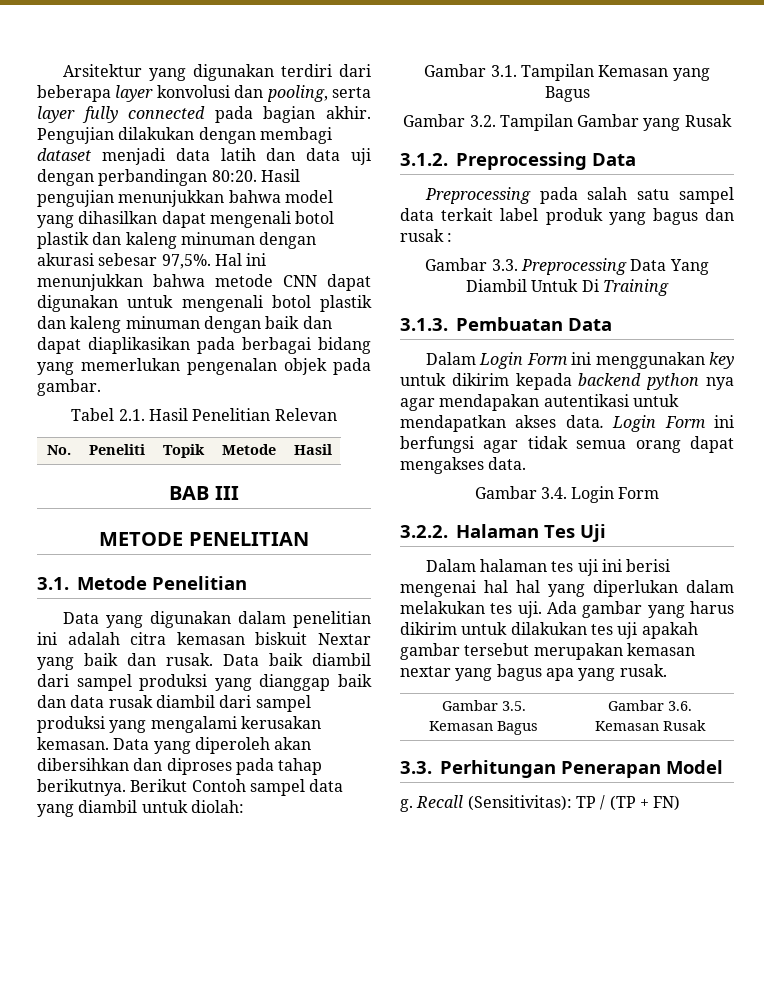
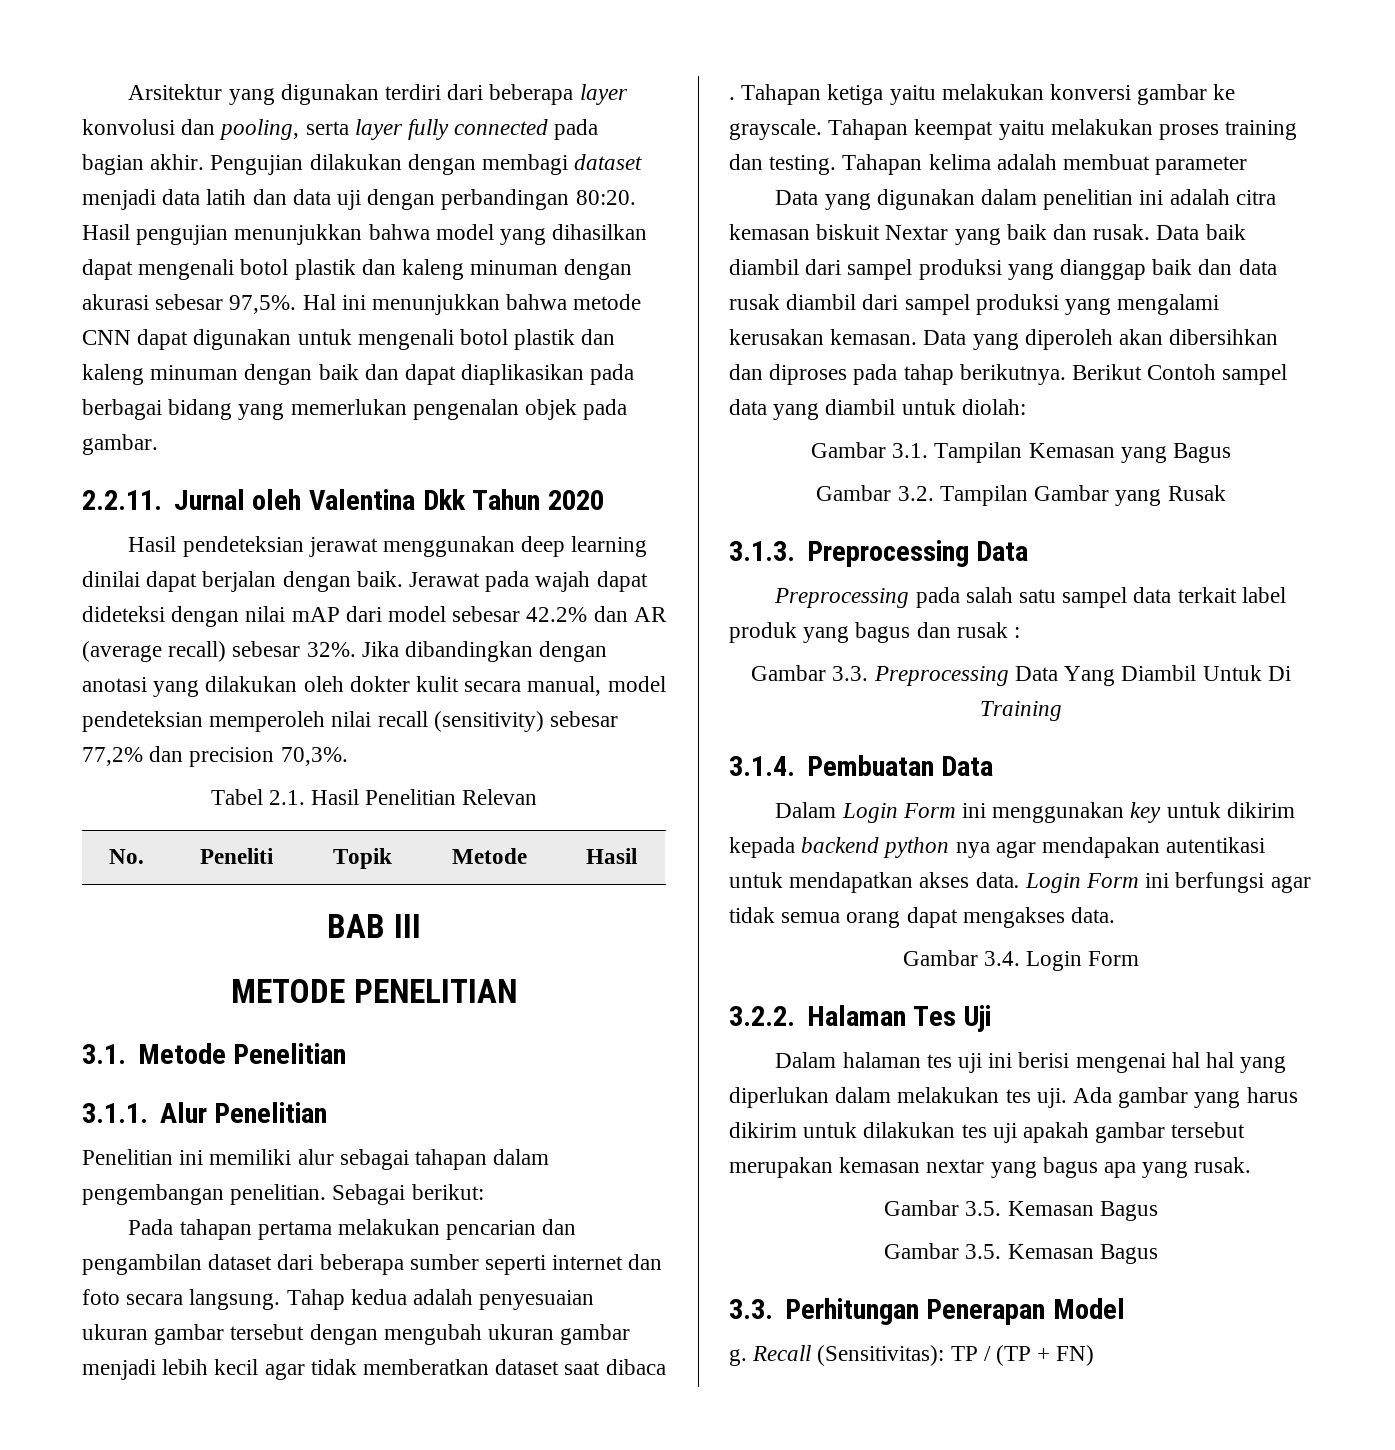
(101, 387) none -> [82,489,604,510] [128,536,648,557] [82,571,648,592] [82,606,667,627] [82,641,608,662] [82,676,666,697] [82,711,619,732] [82,746,348,767] // 2.2.11. Jurnal oleh Valentina Dkk Tahun 2020 // Hasil pendeteksian jerawat menggunakan deep learning dinilai dapat berjalan dengan baik. Jerawat pada wajah dapat dideteksi dengan nilai mAP dari model sebesar 42.2% dan AR (average recall) sebesar 32%. Jika dibandingkan dengan anotasi yang dilakukan oleh dokter kulit secara manual, model pendeteksian memperoleh nilai recall (sensitivity) sebesar 77,2% dan precision 70,3%.
(247, 583) none -> [82,1102,328,1123] [82,1149,550,1170] [82,1184,484,1205] [128,1219,577,1240] [82,1254,663,1275] [82,1289,595,1310] [82,1324,631,1345] [82,1359,666,1380] [729,84,1236,105] [729,119,1298,140] [729,154,1248,175] // 3.1.1. Alur Penelitian // Penelitian ini memiliki alur sebagai tahapan dalam pengembangan penelitian. Sebagai berikut: // Pada tahapan pertama melakukan pencarian dan pengambilan dataset dari beberapa sumber seperti internet dan foto secara langsung. Tahap kedua adalah penyesuaian ukuran gambar tersebut dengan mengubah ukuran gambar menjadi lebih kecil agar tidak memberatkan dataset saat dibaca . Tahapan ketiga yaitu melakukan konversi gambar ke grayscale. Tahapan keempat yaitu melakukan proses training dan testing. Tahapan kelima adalah membuat parameter
[400,153,448,166] 3.1.2. -> [729,541,795,561] 3.1.3.
[400,318,448,331] 3.1.3. -> [729,756,795,776] 3.1.4.
[441,700,526,711] [429,721,538,735] [608,700,692,711] [595,720,706,731] // Gambar 3.5. Kemasan Bagus | Gambar 3.6. Kemasan Rusak -> [884,1200,1158,1221] [884,1243,1158,1264] // Gambar 3.5. Kemasan Bagus // Gambar 3.5. Kemasan Bagus

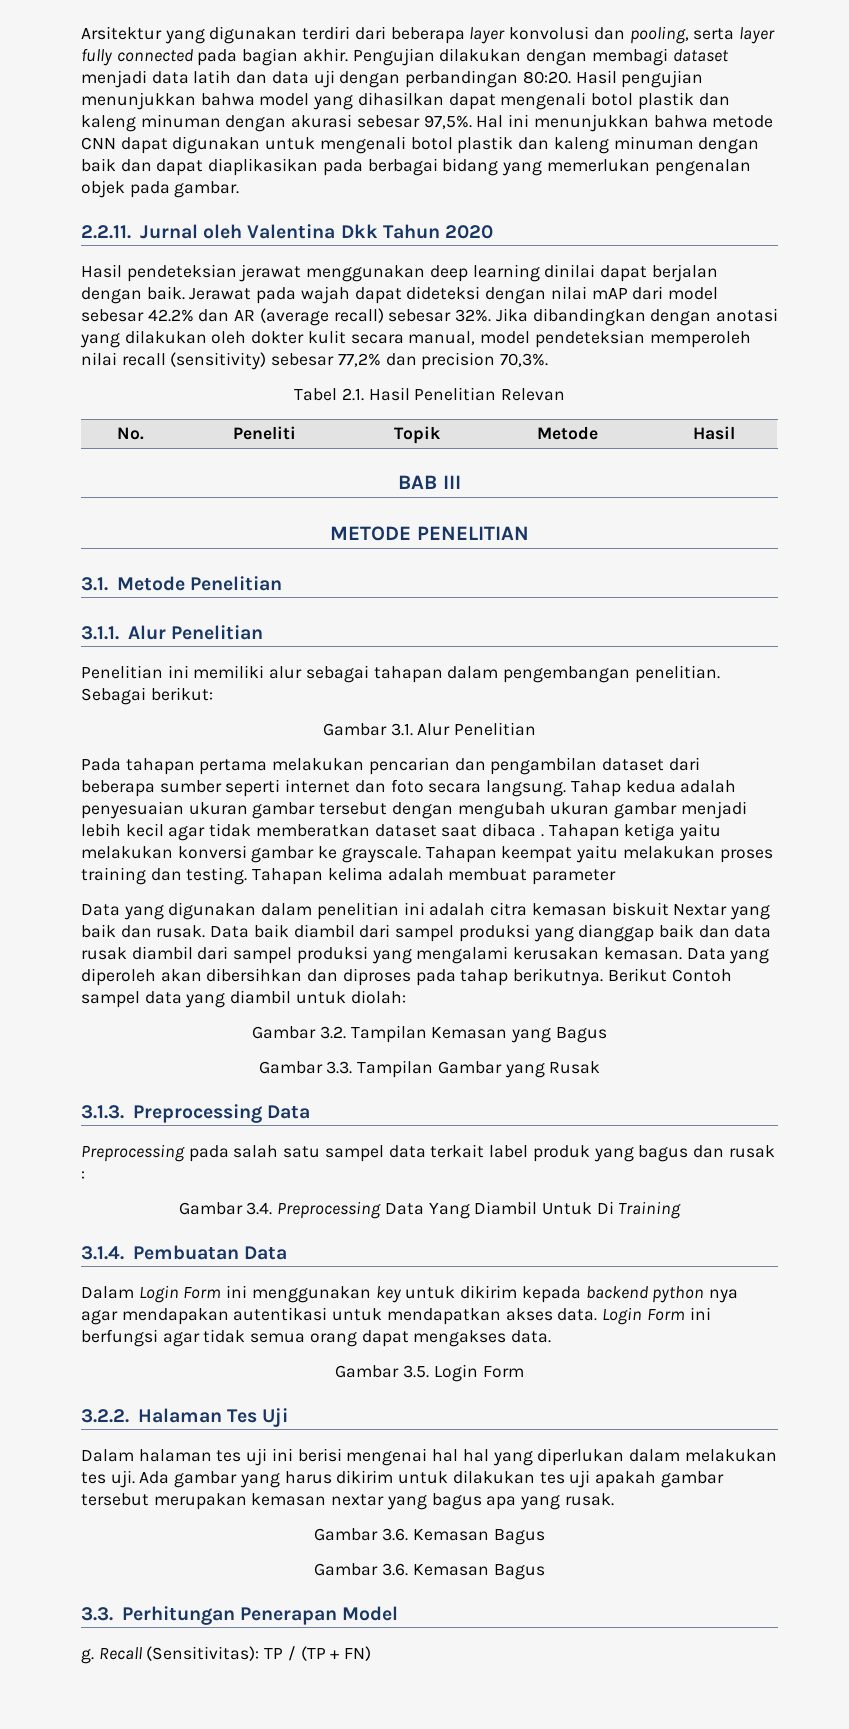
(484, 1192) none -> [322,722,537,736] // Gambar 3.1. Alur Penelitian
[892,443,929,458] 3.1. -> [319,1026,346,1039] 3.2.
[897,486,934,501] 3.2. -> [326,1061,353,1074] 3.3.
[832,666,869,681] 3.3. -> [246,1202,273,1215] 3.4.
[983,951,1020,966] 3.4. -> [403,1365,430,1378] 3.5.
[965,1201,1002,1216] 3.5. -> [382,1528,409,1541] 3.6.
[965,1244,1002,1259] 3.5. -> [382,1563,409,1576] 3.6.

